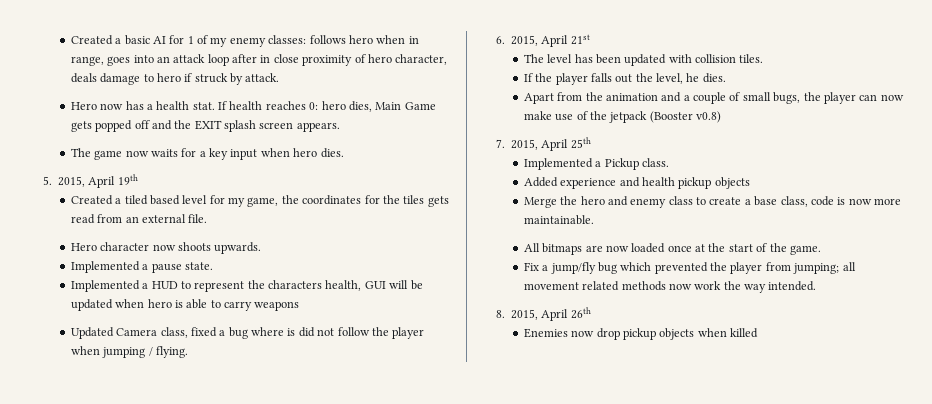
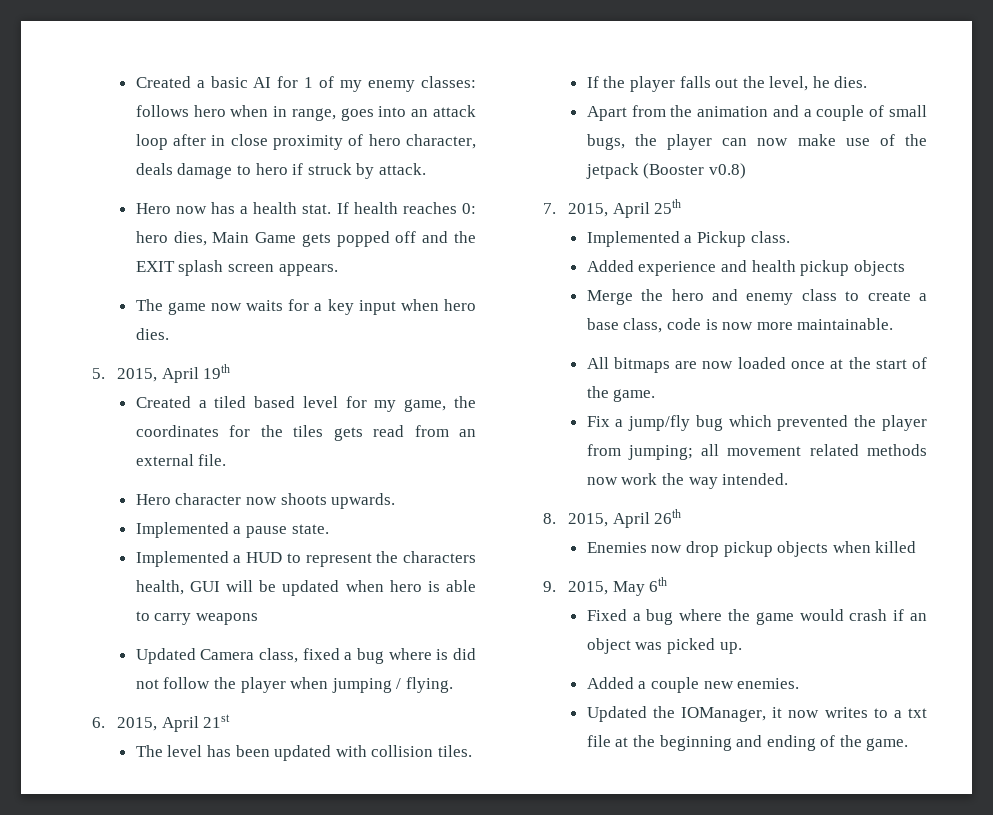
(759, 333) none -> [542,577,668,596] [586,609,928,625] [586,638,742,654] [586,677,800,693] [586,706,927,722] [586,735,909,751] // 9. 2015, May 6th // Fixed a bug where the game would crash if an object was picked up. // Added a couple new enemies. // Updated the IOManager, it now writes to a txt file at the beginning and ending of the game.

